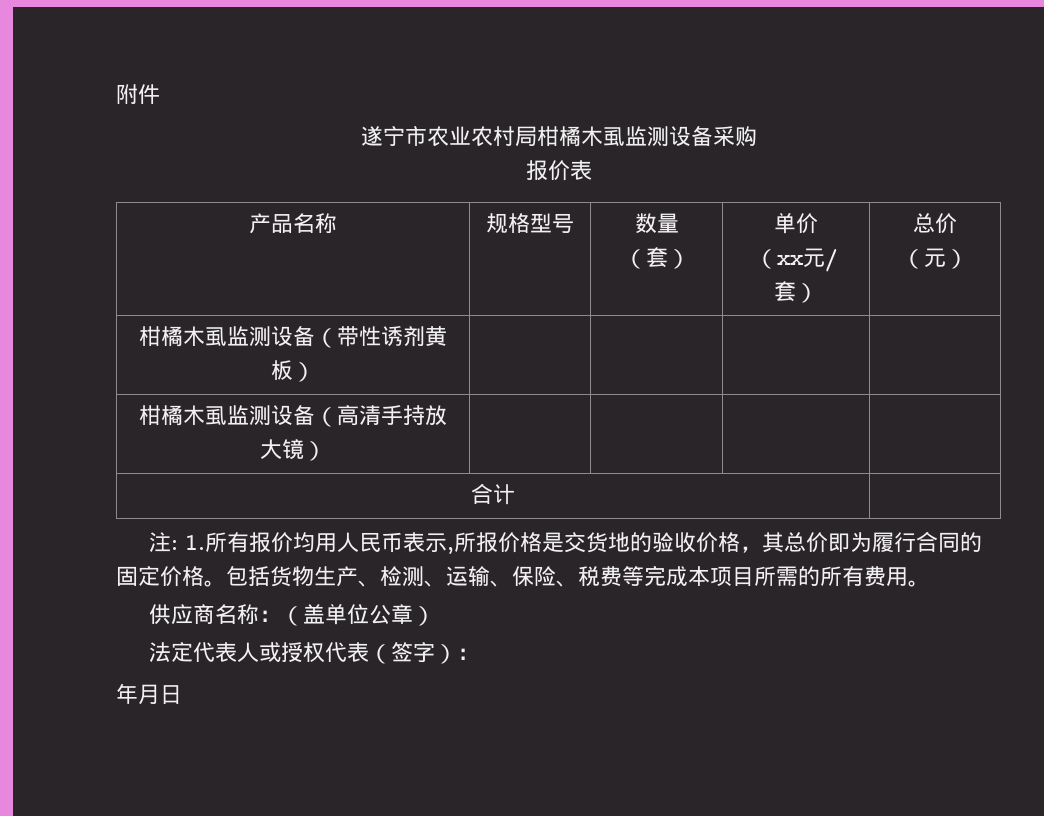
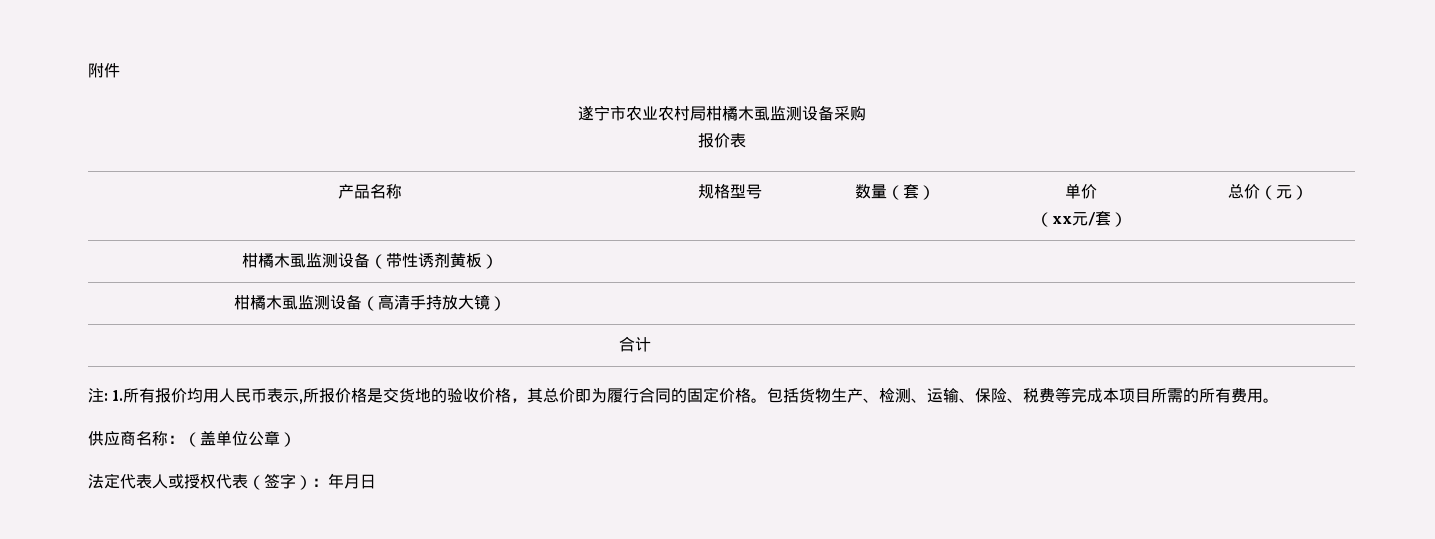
(479, 654) // -> (328, 482) none

